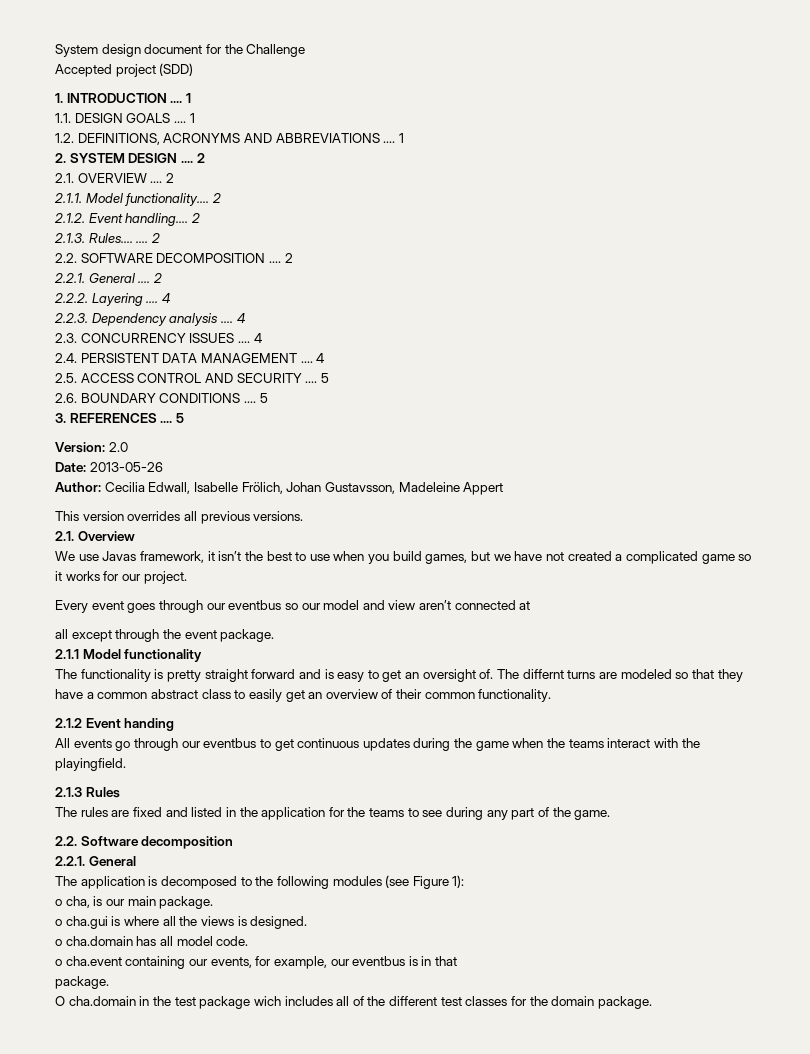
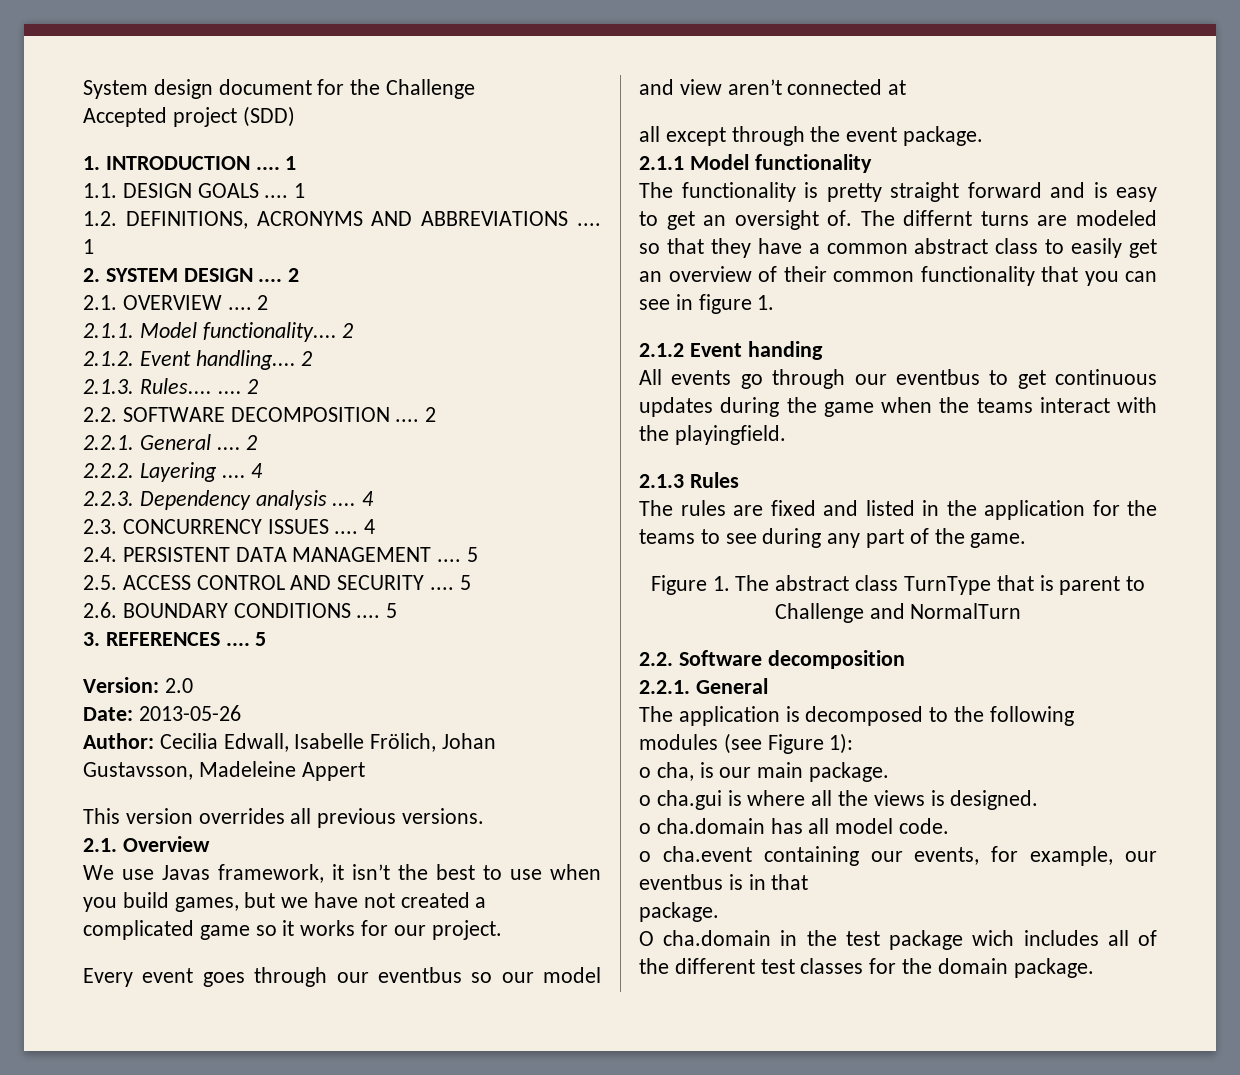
[316,353,325,363] 4 -> [467,547,479,562] 5
[478,689,552,702] functionality. -> [920,266,1157,286] [639,294,775,314] functionality that you can see in figure 1.
(611, 815) none -> [650,575,1146,595] [774,603,1022,623] // Figure 1. The abstract class TurnType that is parent to Challenge and NormalTurn

